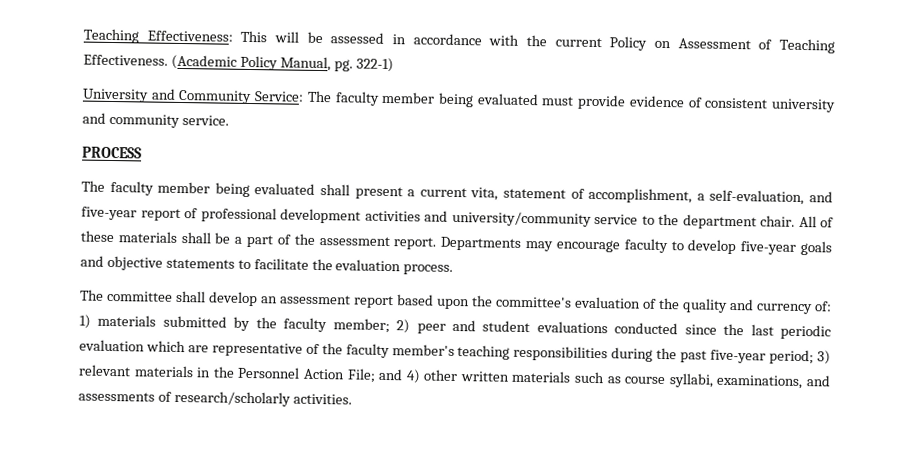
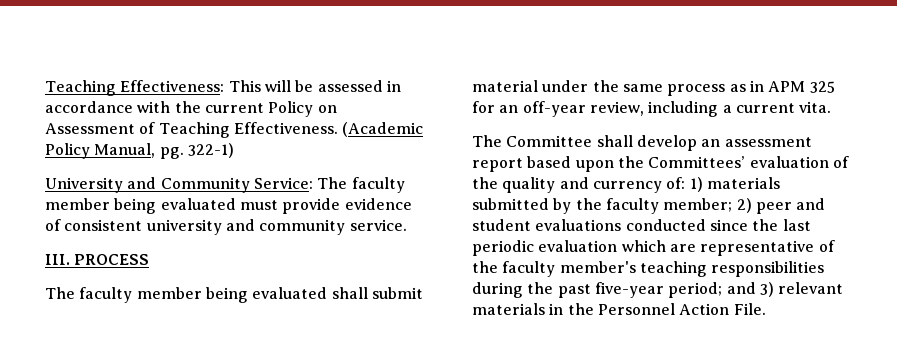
(229, 120) none -> [45,254,70,265] III.
[354,186,834,206] [81,206,834,230] [80,230,833,256] [80,255,454,275] [80,289,173,302] present a current vita, statement of accomplishment, a self-evaluation, and five-year report of professional development activities and university/community service to the department chair. All of these materials shall be a part of the assessment report. Departments may encourage faculty to develop five-year goals and objective statements to facilitate the evaluation process. // The committee -> [371,287,423,299] [472,80,835,96] [472,101,832,117] [472,135,593,147] submit material under the same process as in APM 325 for an off-year review, including a current vita. // The Committee
[495,296,572,308] committee's -> [648,156,746,168] Committees’
(815, 357) none -> [726,282,756,294] and
[346,368,832,390] [78,390,352,407] File; and 4) other written materials such as course syllabi, examinations, and assessments of research/scholarly activities. -> [733,303,766,315] File.

